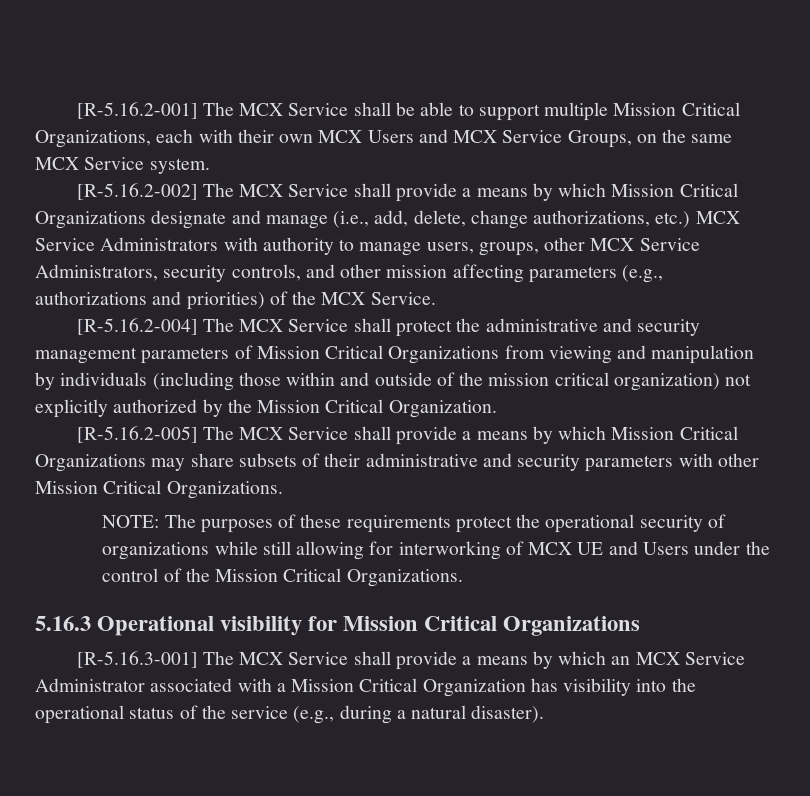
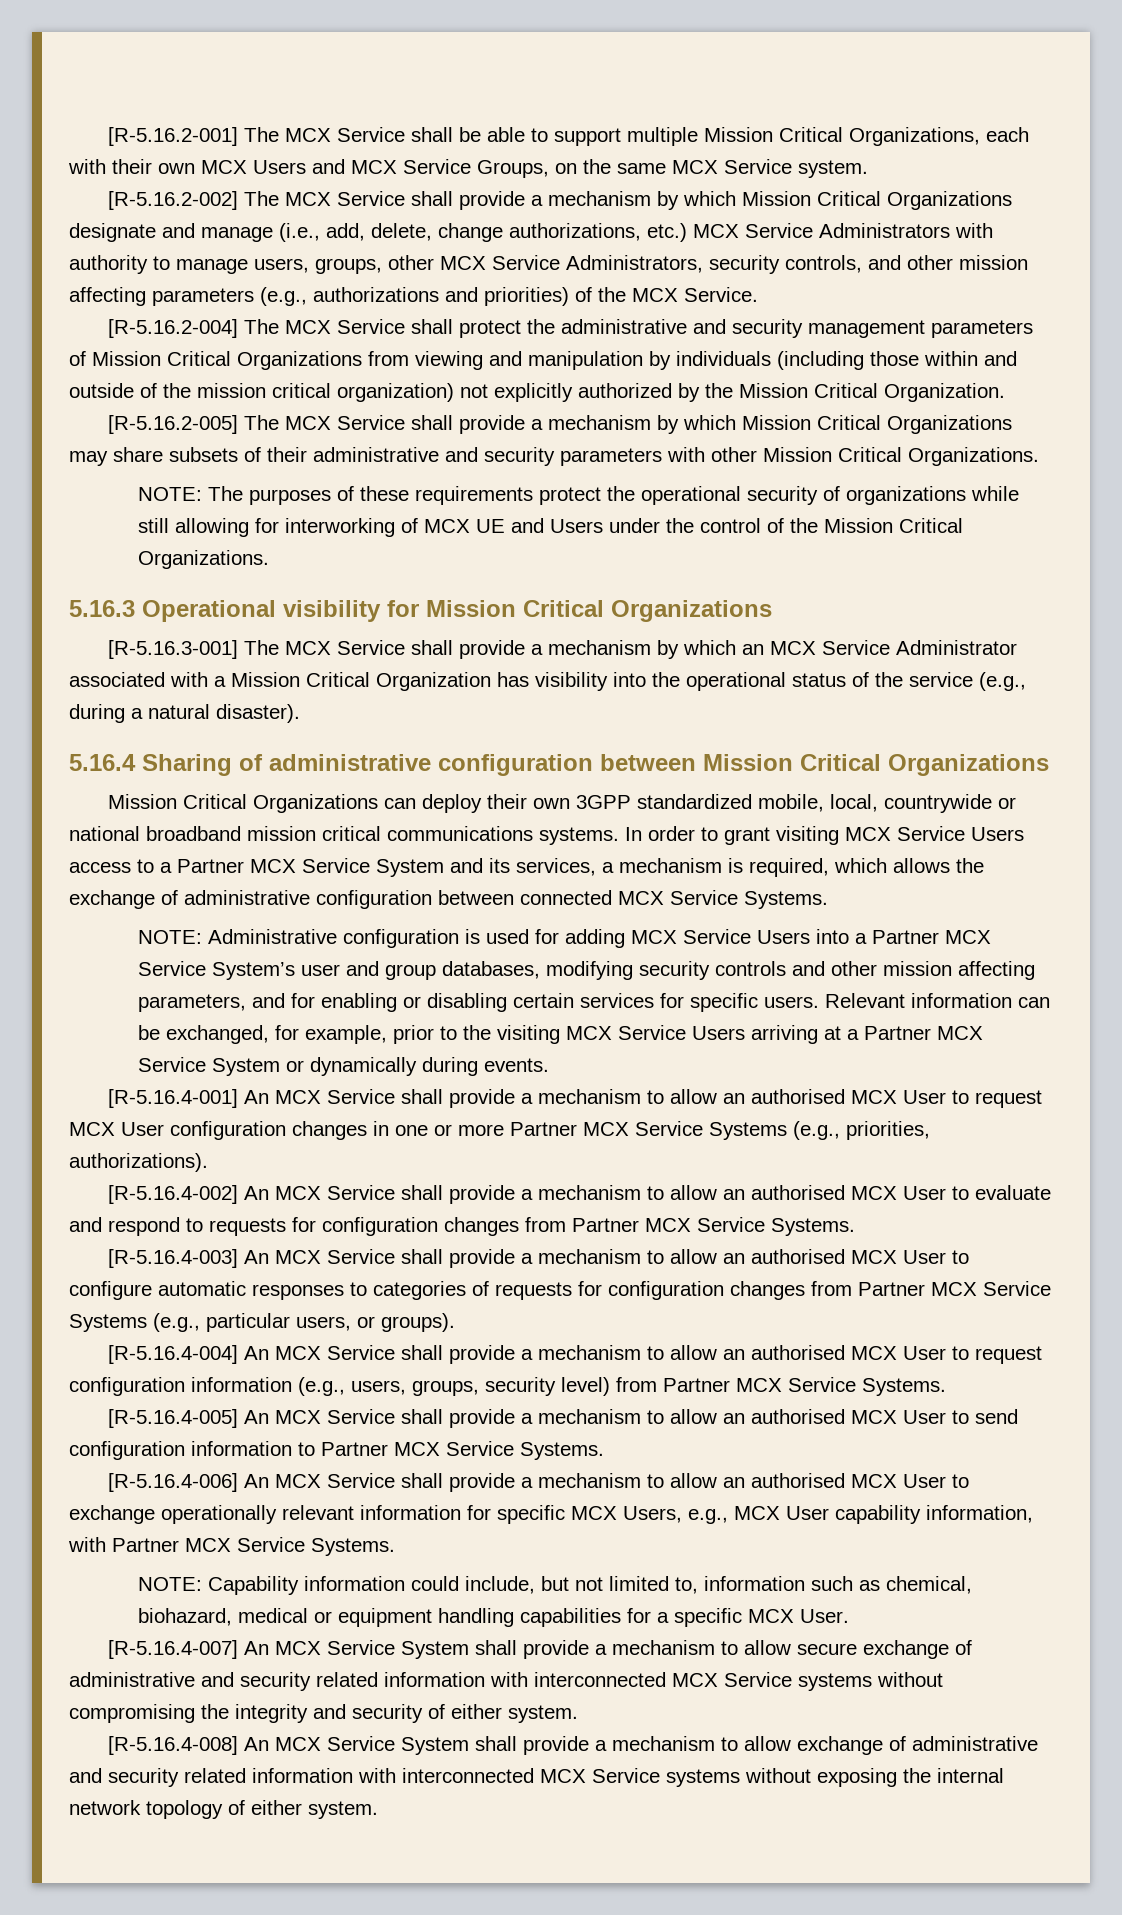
[476,188,528,197] means -> [548,191,652,206] mechanism
[476,431,528,440] means -> [548,415,652,430] mechanism
[476,656,528,665] means -> [548,640,652,655] mechanism
(545, 714) none -> [69,754,1049,776] [108,794,1017,813] [69,826,1024,845] [69,858,984,877] [69,890,828,909] [138,929,992,948] [138,961,1036,980] [138,993,1051,1012] [138,1025,984,1044] [138,1057,550,1076] [108,1089,1043,1108] [69,1121,930,1140] [69,1153,208,1172] [108,1185,1052,1204] [69,1217,855,1236] [108,1249,970,1268] [69,1281,1051,1300] [69,1313,455,1332] [108,1345,1043,1364] [69,1377,946,1396] [108,1409,1019,1428] [69,1441,604,1460] [108,1473,970,1492] [69,1505,1033,1524] [68,1537,395,1556] [138,1576,973,1595] [138,1608,850,1627] [108,1640,973,1659] [69,1672,943,1691] [69,1704,578,1723] [108,1736,1039,1755] [69,1768,1004,1787] [69,1800,378,1819] // 5.16.4 Sharing of administrative configuration between Mission Critical Organizations // Mission Critical Organizations can deploy their own 3GPP standardized mobile, local, countrywide or national broadband mission critical communications systems. In order to grant visiting MCX Service Users access to a Partner MCX Service System and its services, a mechanism is required, which allows the exchange of administrative configuration between connected MCX Service Systems. // NOTE: Administrative configuration is used for adding MCX Service Users into a Partner MCX Service System’s user and group databases, modifying security controls and other mission affecting parameters, and for enabling or disabling certain services for specific users. Relevant information can be exchanged, for example, prior to the visiting MCX Service Users arriving at a Partner MCX Service System or dynamically during events. // [R-5.16.4-001] An MCX Service shall provide a mechanism to allow an authorised MCX User to request MCX User configuration changes in one or more Partner MCX Service Systems (e.g., priorities, authorizations). // [R-5.16.4-002] An MCX Service shall provide a mechanism to allow an authorised MCX User to evaluate and respond to requests for configuration changes from Partner MCX Service Systems. // [R-5.16.4-003] An MCX Service shall provide a mechanism to allow an authorised MCX User to configure automatic responses to categories of requests for configuration changes from Partner MCX Service Systems (e.g., particular users, or groups). // [R-5.16.4-004] An MCX Service shall provide a mechanism to allow an authorised MCX User to request configuration information (e.g., users, groups, security level) from Partner MCX Service Systems. // [R-5.16.4-005] An MCX Service shall provide a mechanism to allow an authorised MCX User to send configuration information to Partner MCX Service Systems. // [R-5.16.4-006] An MCX Service shall provide a mechanism to allow an authorised MCX User to exchange operationally relevant information for specific MCX Users, e.g., MCX User capability information, with Partner MCX Service Systems. // NOTE: Capability information could include, but not limited to, information such as chemical, biohazard, medical or equipment handling capabilities for a specific MCX User. // [R-5.16.4-007] An MCX Service System shall provide a mechanism to allow secure exchange of administrative and security related information with interconnected MCX Service systems without compromising the integrity and security of either system. // [R-5.16.4-008] An MCX Service System shall provide a mechanism to allow exchange of administrative and security related information with interconnected MCX Service systems without exposing the internal network topology of either system.

